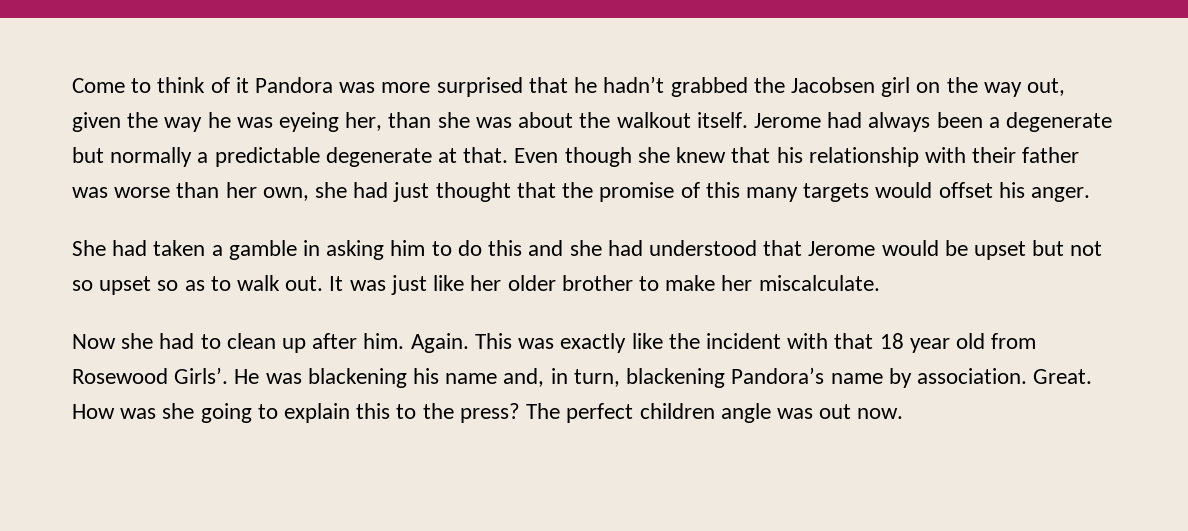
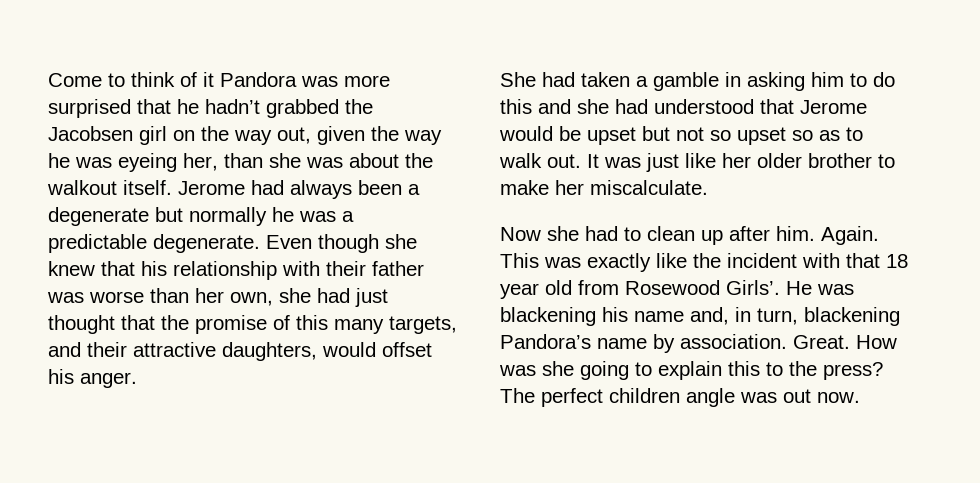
[197,147,509,167] a predictable degenerate at that. -> [272,207,354,222] [48,234,260,253] he was a predictable degenerate.
[803,183,870,202] targets -> [389,316,457,334] [48,342,317,361] targets, and their attractive daughters,

